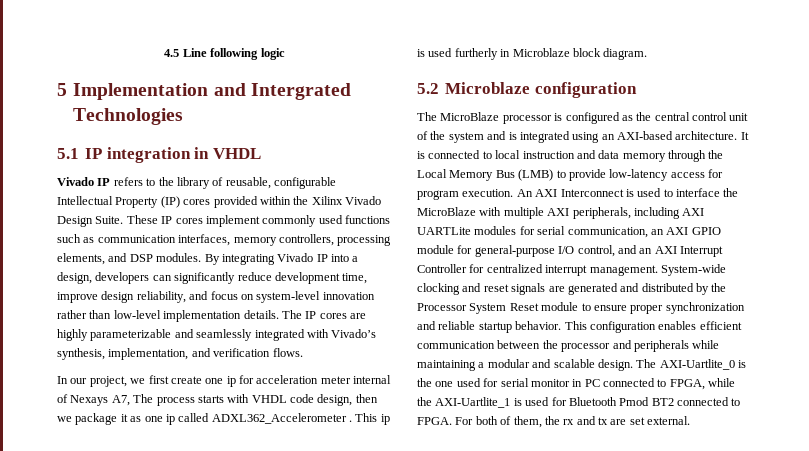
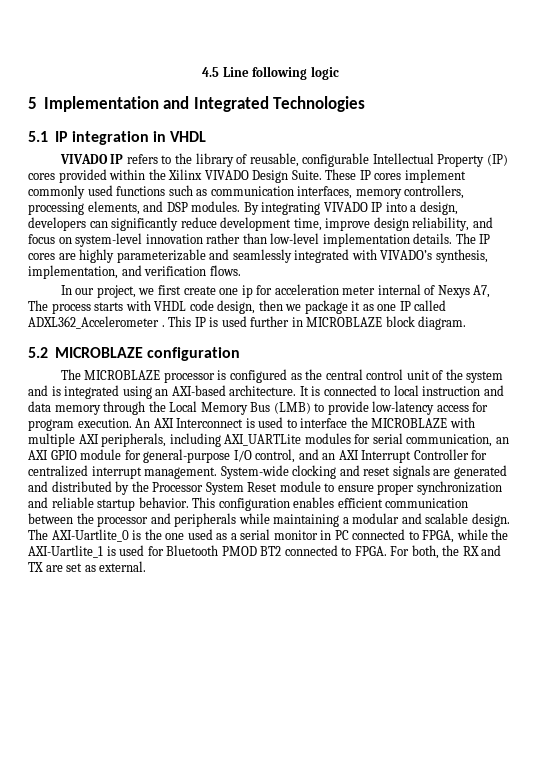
[250,83,351,100] Intergrated -> [193,96,269,112] Integrated
[57,177,94,186] Vivado -> [59,154,108,164] VIVADO
[345,196,381,205] Vivado -> [204,170,249,180] VIVADO
[277,253,314,262] Vivado -> [323,202,368,212] VIVADO
[331,329,377,338] Vivado’s -> [380,250,433,260] VIVADO’s
[70,395,109,406] Nexays -> [437,285,470,298] Nexys
[165,414,175,425] ip -> [399,301,411,311] IP
[380,414,390,425] [417,48,570,60] ip is used furtherly in Microblaze -> [194,316,383,327] IP is used further in MICROBLAZE
[445,82,531,94] Microblaze -> [54,347,143,358] MICROBLAZE
[440,112,500,121] MicroBlaze -> [84,370,161,380] MICROBLAZE
[417,207,476,216] MicroBlaze -> [371,418,448,428] MICROBLAZE
[682,208,705,216] [417,227,471,235] AXI UARTLite -> [224,434,302,446] AXI_UARTLite
[483,378,499,387] for -> [216,533,237,540] as a
[619,397,650,406] Pmod -> [221,546,257,556] PMOD
[475,416,608,428] both of them, the rx and tx -> [411,545,502,559] [28,562,43,572] both, the RX and TX
(645, 421) none -> [84,565,96,572] as

